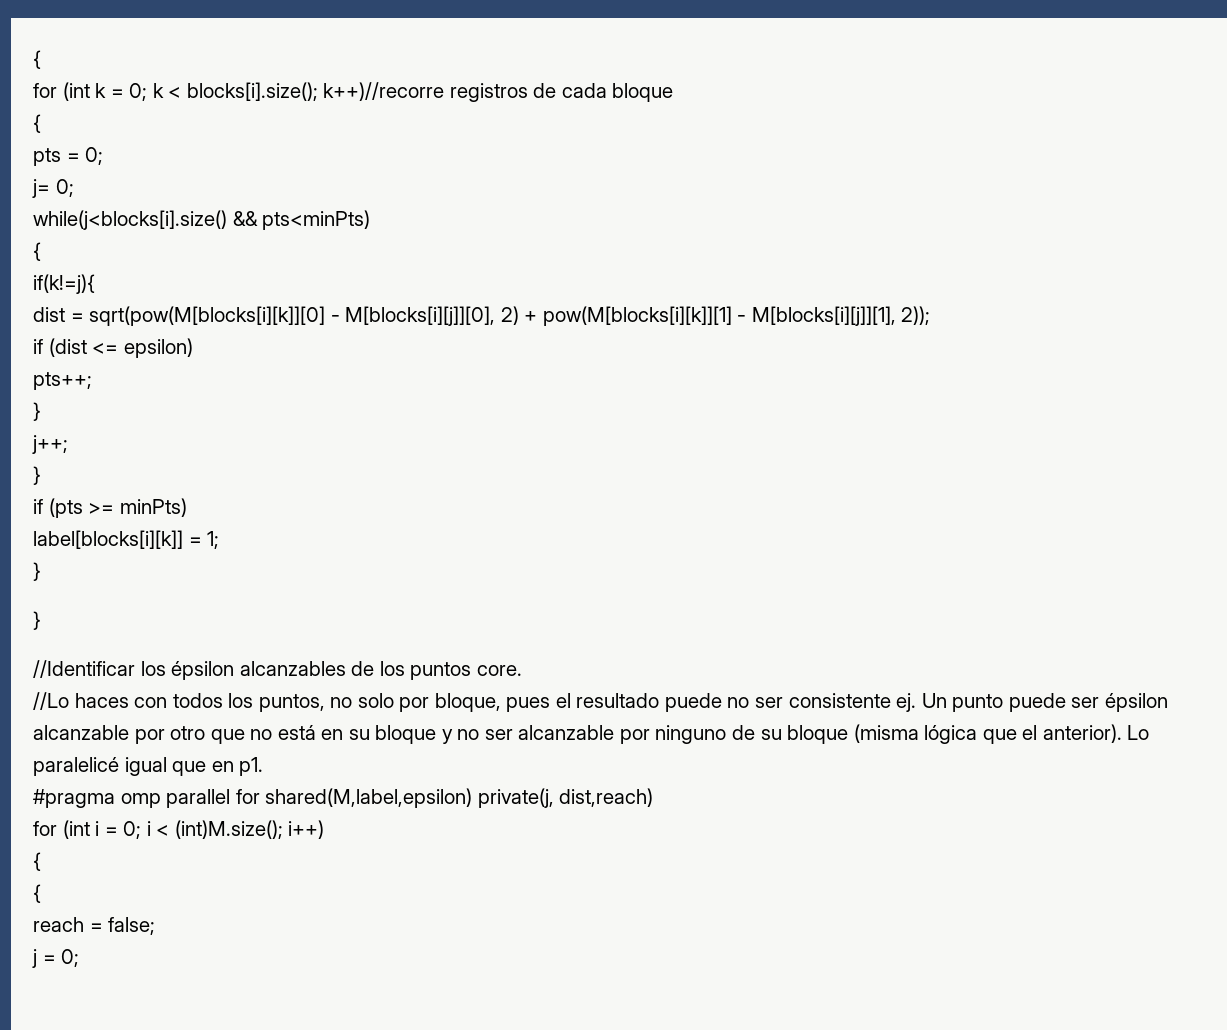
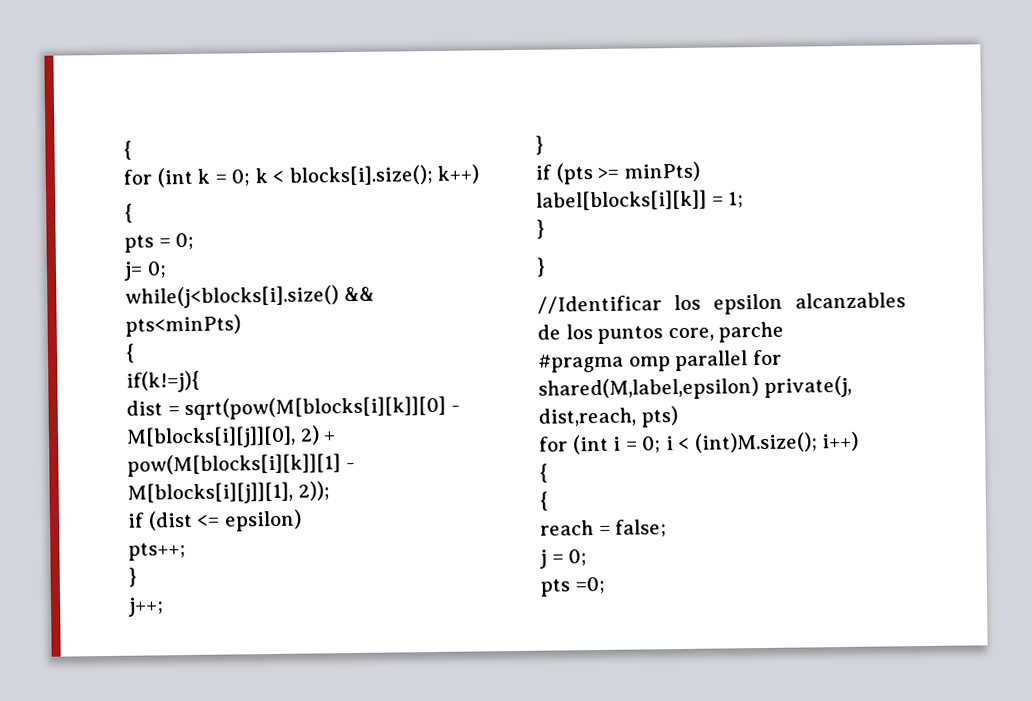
[323,82,674,102] k++)//recorre registros de cada bloque -> [437,164,480,184] k++)
[171,661,235,680] épsilon -> [712,293,783,315] epsilon
[476,665,522,676] [33,692,1168,712] [33,724,1150,744] [33,757,264,776] core. // //Lo haces con todos los puntos, no solo por bloque, pues el resultado puede no ser consistente ej. Un punto puede ser épsilon alcanzable por otro que no está en su bloque y no ser alcanzable por ninguno de su bloque (misma lógica que el anterior). Lo paralelicé igual que en p1. -> [667,321,785,343] core, parche
[559,788,654,807] dist,reach) -> [538,406,678,428] dist,reach, pts)
(80, 958) none -> [540,576,605,597] // pts =0;

